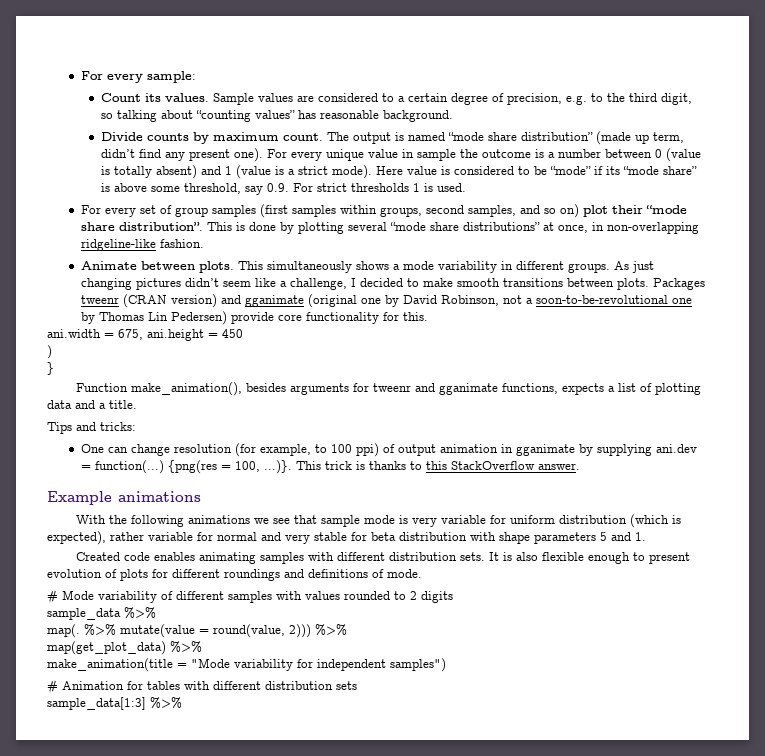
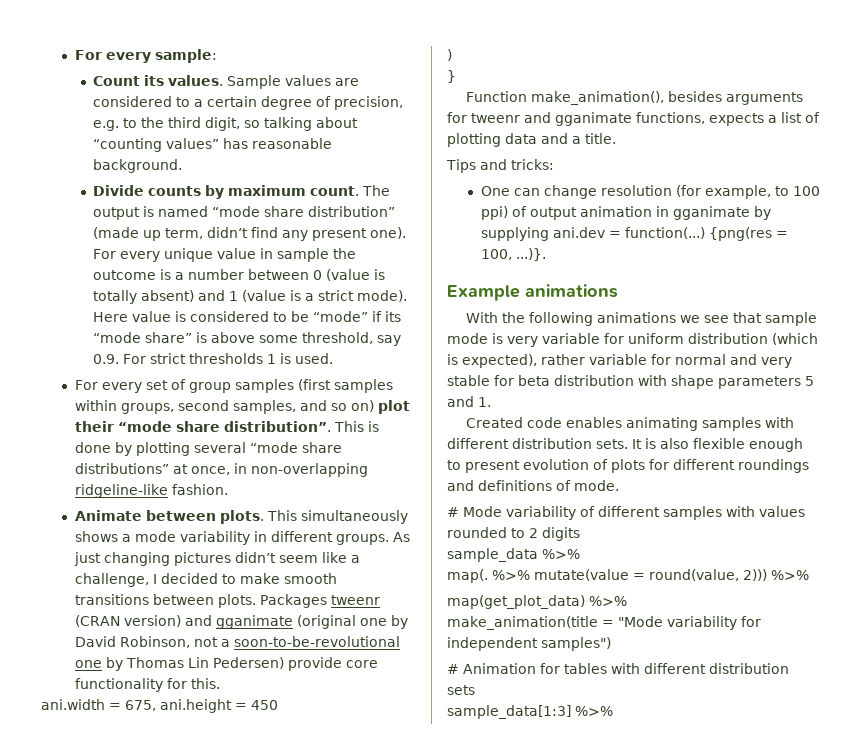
[295,461,580,470] This trick is thanks to this StackOverflow answer. -> (546, 254) none

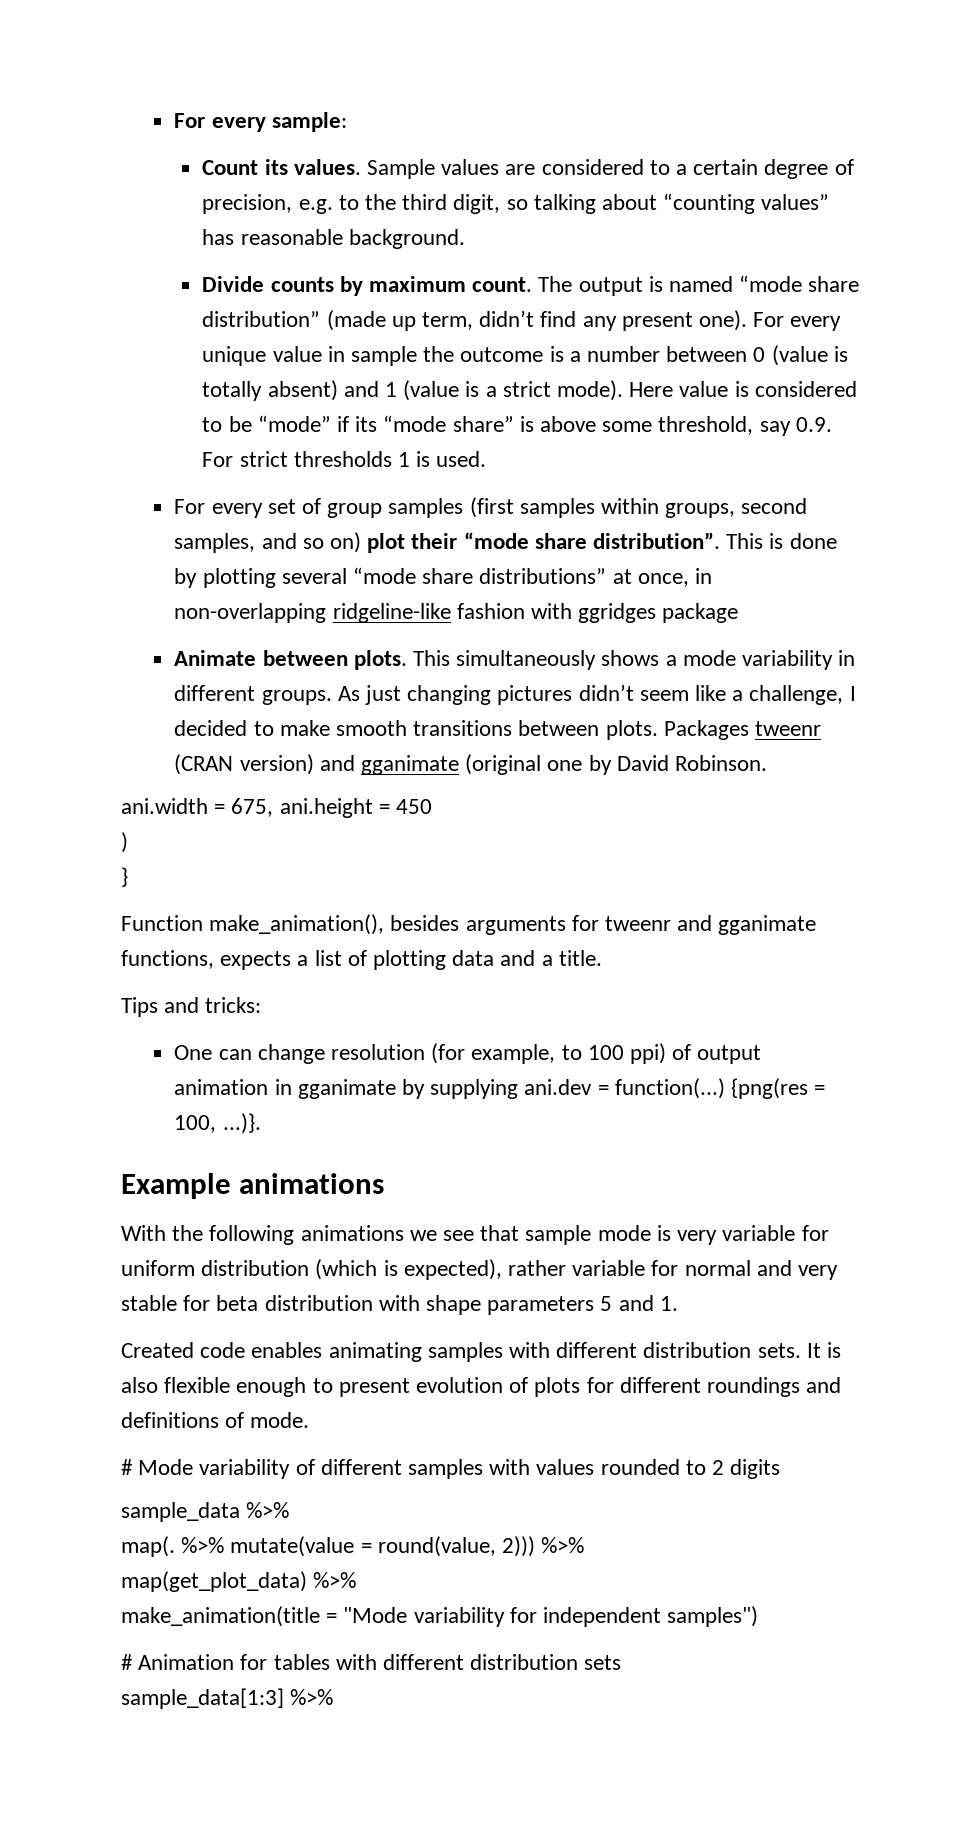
[171,484,228,495] fashion. -> [456,603,739,623] fashion with ggridges package
[119,636,400,648] [74,657,378,671] [74,678,220,692] Robinson, not a soon-to-be-revolutional one by Thomas Lin Pedersen) provide core functionality for this. -> [675,755,768,771] Robinson.

